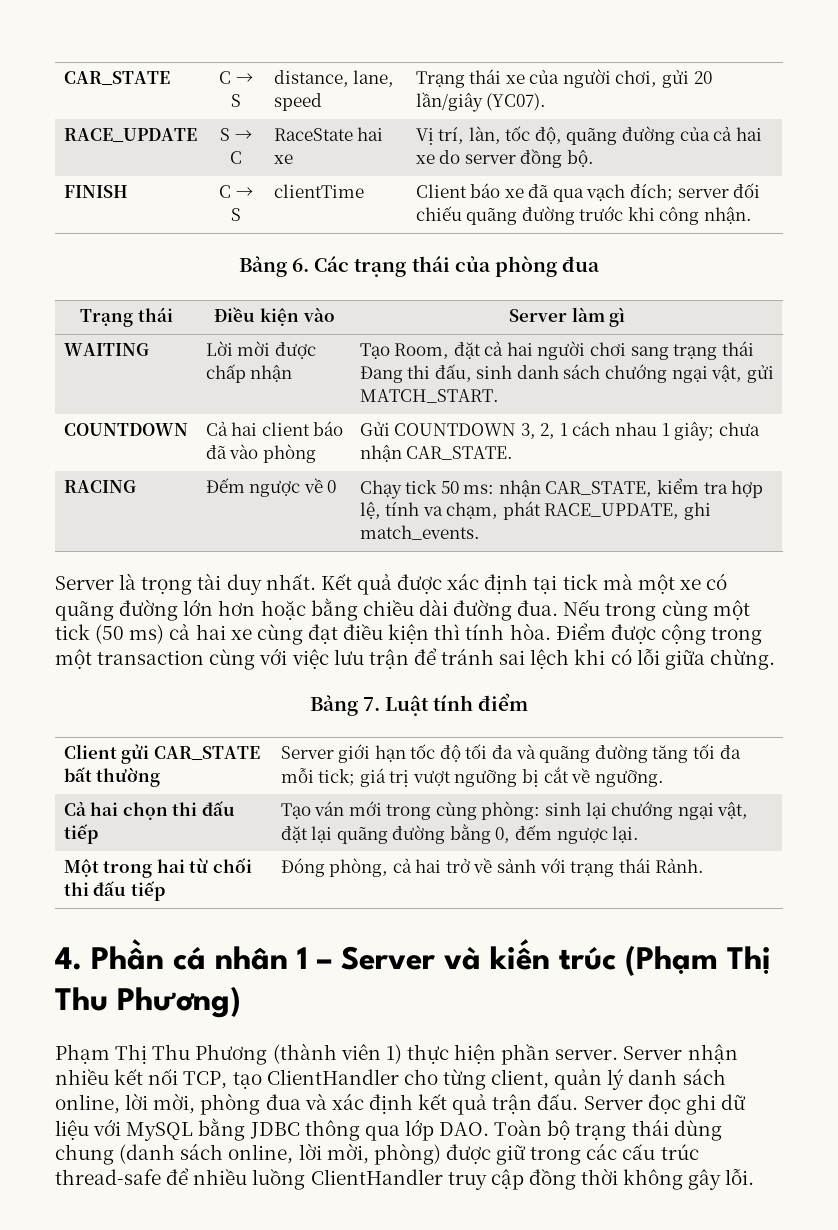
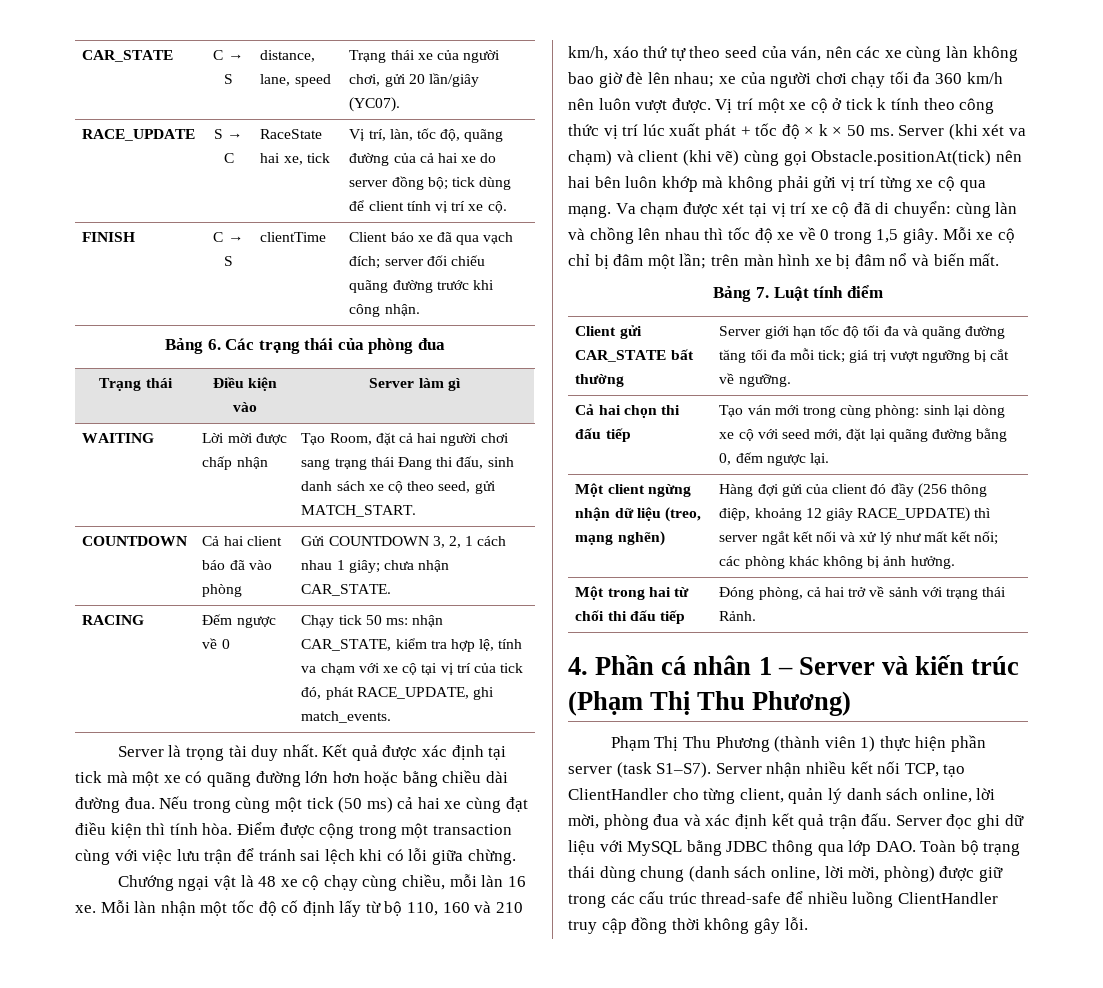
[273,154,293,164] xe -> [283,153,330,165] xe, tick
[566,149,594,167] bộ. -> [427,177,512,190] [349,200,507,213] bộ; tick dùng để client tính vị trí xe cộ.
[605,364,743,383] chướng ngại vật, -> [368,481,471,493] xe cộ theo seed,
[446,502,499,519] chạm, -> [320,663,524,675] [301,687,322,699] chạm với xe cộ tại vị trí của tick đó,
(775, 659) none -> [117,874,526,891] [75,900,523,917] [568,46,1018,62] [568,71,1003,88] [568,98,995,114] [568,123,1027,140] [568,150,1022,166] [568,176,986,192] [568,201,1018,218] [568,227,1015,244] [568,253,1000,269] // Chướng ngại vật là 48 xe cộ chạy cùng chiều, mỗi làn 16 xe. Mỗi làn nhận một tốc độ cố định lấy từ bộ 110, 160 và 210 km/h, xáo thứ tự theo seed của ván, nên các xe cùng làn không bao giờ đè lên nhau; xe của người chơi chạy tối đa 360 km/h nên luôn vượt được. Vị trí một xe cộ ở tick k tính theo công thức vị trí lúc xuất phát + tốc độ × k × 50 ms. Server (khi xét va chạm) và client (khi vẽ) cùng gọi Obstacle.positionAt(tick) nên hai bên luôn khớp mà không phải gửi vị trí từng xe cộ qua mạng. Va chạm được xét tại vị trí xe cộ đã di chuyển: cùng làn và chồng lên nhau thì tốc độ xe về 0 trong 1,5 giây. Mỗi xe cộ chỉ bị đâm một lần; trên màn hình xe bị đâm nổ và biến mất.
[611,801,749,820] chướng ngại vật, -> [972,405,1005,418] [719,429,843,441] dòng xe cộ với seed mới,
(640, 834) none -> [575,483,691,497] [575,507,702,522] [575,531,665,546] [719,483,987,498] [719,507,992,522] [719,531,999,545] [719,556,955,569] // Một client ngừng nhận dữ liệu (treo, mạng nghẽn) | Hàng đợi gửi của client đó đầy (256 thông điệp, khoảng 12 giây RACE_UPDATE) thì server ngắt kết nối và xử lý như mất kết nối; các phòng khác không bị ảnh hưởng.
[555,1049,619,1060] server. -> [568,762,712,778] server (task S1–S7).

